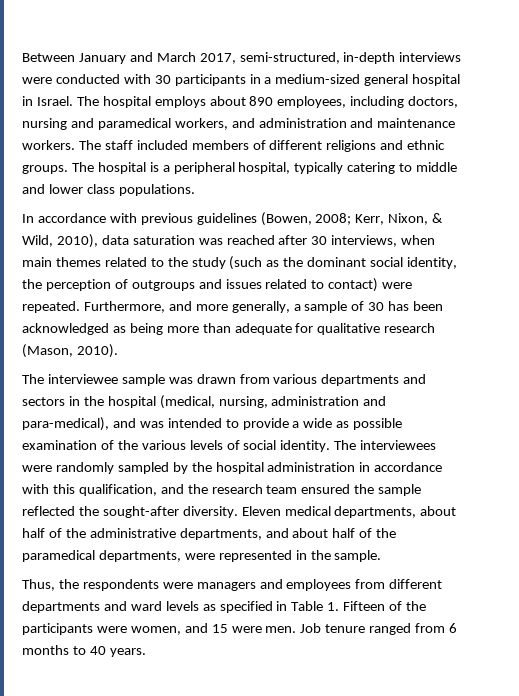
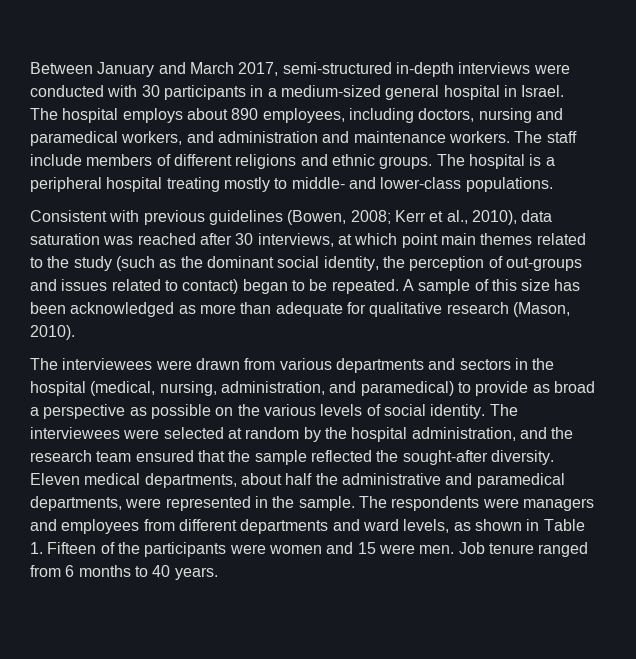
[239,52,340,64] semi-structured, -> [282,62,392,74] semi-structured
[136,140,188,150] included -> [30,154,82,166] include
[238,162,458,174] [22,184,115,194] hospital, typically catering to middle and lower class -> [106,177,462,192] hospital treating mostly to middle- and lower-class
[22,213,106,223] In accordance -> [30,210,107,222] Consistent
[355,213,444,225] [22,235,53,247] Kerr, Nixon, & Wild, -> [394,210,468,224] Kerr et al.,
[401,235,436,245] when -> [337,233,438,248] at which point
[131,280,195,291] outgroups -> [505,257,582,271] out-groups
[382,282,413,289] [22,301,385,313] were repeated. Furthermore, and more generally, a sample of 30 -> [242,279,551,294] began to be repeated. A sample of this size
[129,323,163,335] being -> (196, 309) none
[47,374,193,386] interviewee sample was -> [62,358,192,370] interviewees were
[271,396,387,406] [22,417,403,431] [22,440,114,450] administration and para-medical), and was intended to provide a wide as possible examination of -> [220,381,595,396] [30,404,234,419] administration, and paramedical) to provide as broad a perspective as possible on
[55,462,443,474] [22,484,157,496] randomly sampled by the hospital administration in accordance with this qualification, -> [163,427,516,442] selected at random by the hospital administration,
(351, 489) none -> [197,450,225,462] that
[48,528,62,538] of -> (313, 479) none
[179,528,397,540] departments, and about half of the -> [445,473,473,485] and
[22,579,79,591] // Thus, the -> [358,496,387,508] The
[165,601,273,613] levels as specified -> [403,519,522,533] levels, as shown
[130,626,181,635] women, -> [268,545,322,554] women

